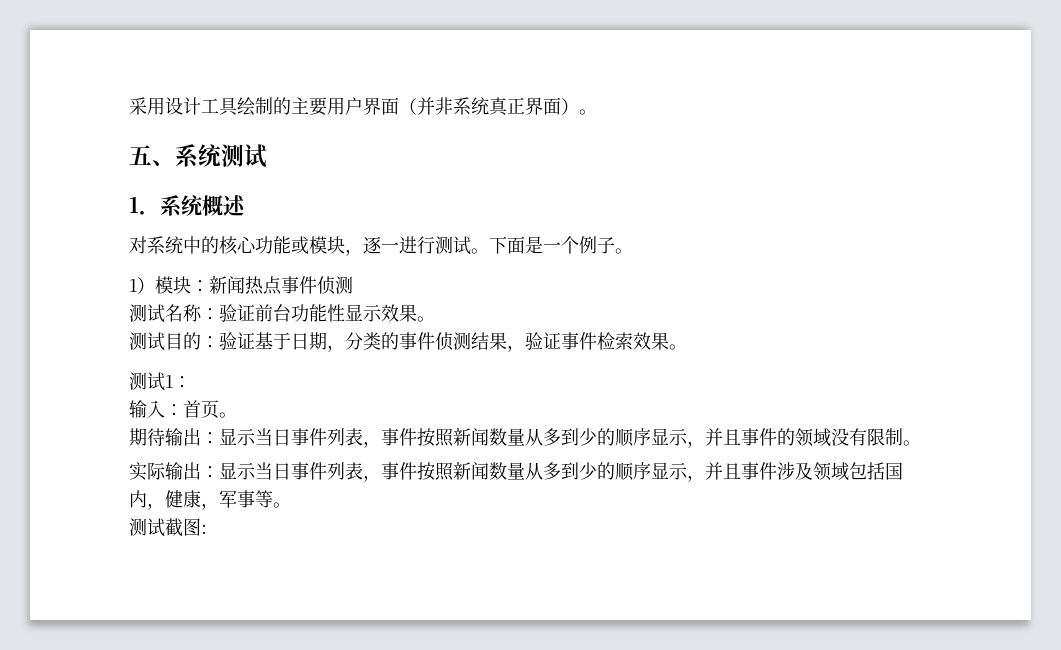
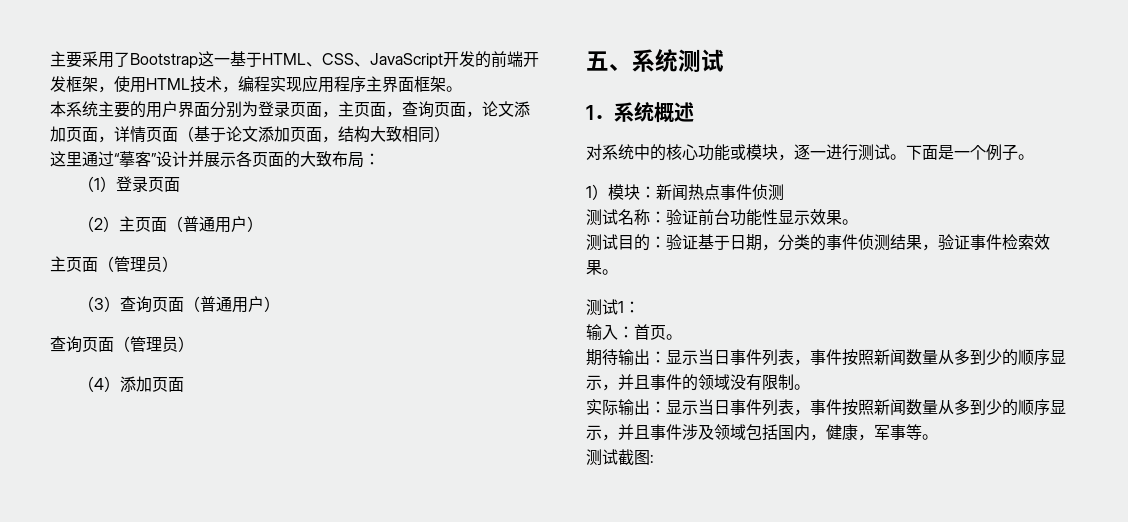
[129,97,597,116] 采用设计工具绘制的主要用户界面（并非系统真正界面）。 -> [50,51,539,69] [50,75,462,93] [50,101,530,118] [50,126,450,143] [50,151,380,168] [78,176,181,192] [78,216,264,233] [50,256,178,272] [78,296,281,313] [50,336,194,353] [78,376,185,392] 主要采用了Bootstrap这一基于HTML、CSS、JavaScript开发的前端开发框架，使用HTML技术，编程实现应用程序主界面框架。 // 本系统主要的用户界面分别为登录页面，主页面，查询页面，论文添加页面，详情页面（基于论文添加页面，结构大致相同） // 这里通过“摹客”设计并展示各页面的大致布局： // （1）登录页面 // （2）主页面（普通用户） // 主页面（管理员） // （3）查询页面（普通用户） // 查询页面（管理员） // （4）添加页面

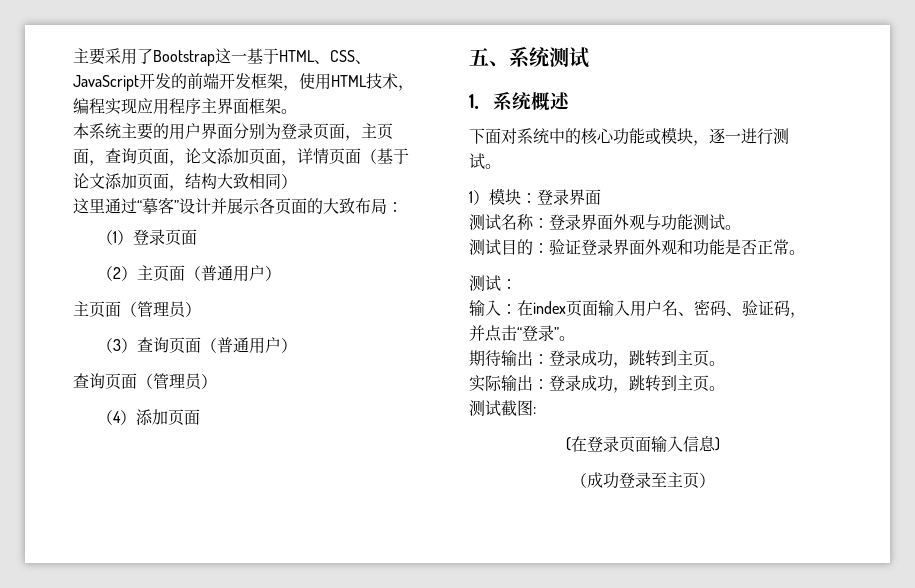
(694, 112) none -> [469,128,501,144] 下面
[906,144,1034,161] 下面是一个例子。 -> (501, 166) none
[656,184,784,201] 新闻热点事件侦测 -> [537,189,601,205] 登录界面
[666,209,842,226] 验证前台功能性显示效果 -> [549,214,725,231] 登录界面外观与功能测试
[698,234,1050,251] [586,260,618,275] [586,299,624,316] 基于日期，分类的事件侦测结果，验证事件检索效果。 // 测试1 -> [581,239,805,256] [469,275,501,291] 登录界面外观和功能是否正常。 // 测试
[634,324,682,340] [586,349,1066,366] [586,374,810,391] [586,399,1066,416] [586,424,938,441] [586,449,654,466] 首页。 // 期待输出：显示当日事件列表，事件按照新闻数量从多到少的顺序显示，并且事件的领域没有限制。 // 实际输出：显示当日事件列表，事件按照新闻数量从多到少的顺序显示，并且事件涉及领域包括国内，健康，军事等。 // 测试截图: -> [517,299,806,318] [469,325,575,342] [469,350,725,368] [469,375,725,393] [469,400,536,416] [566,436,720,453] [571,472,715,489] 在index页面输入用户名、密码、验证码，并点击“登录”。 // 期待输出：登录成功，跳转到主页。 // 实际输出：登录成功，跳转到主页。 // 测试截图: // (在登录页面输入信息) // （成功登录至主页）

